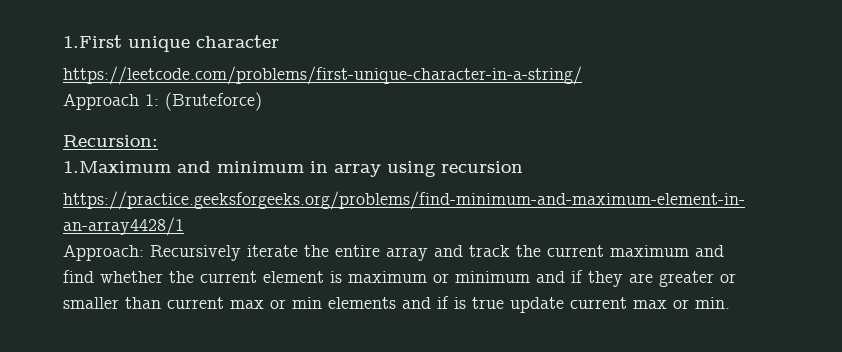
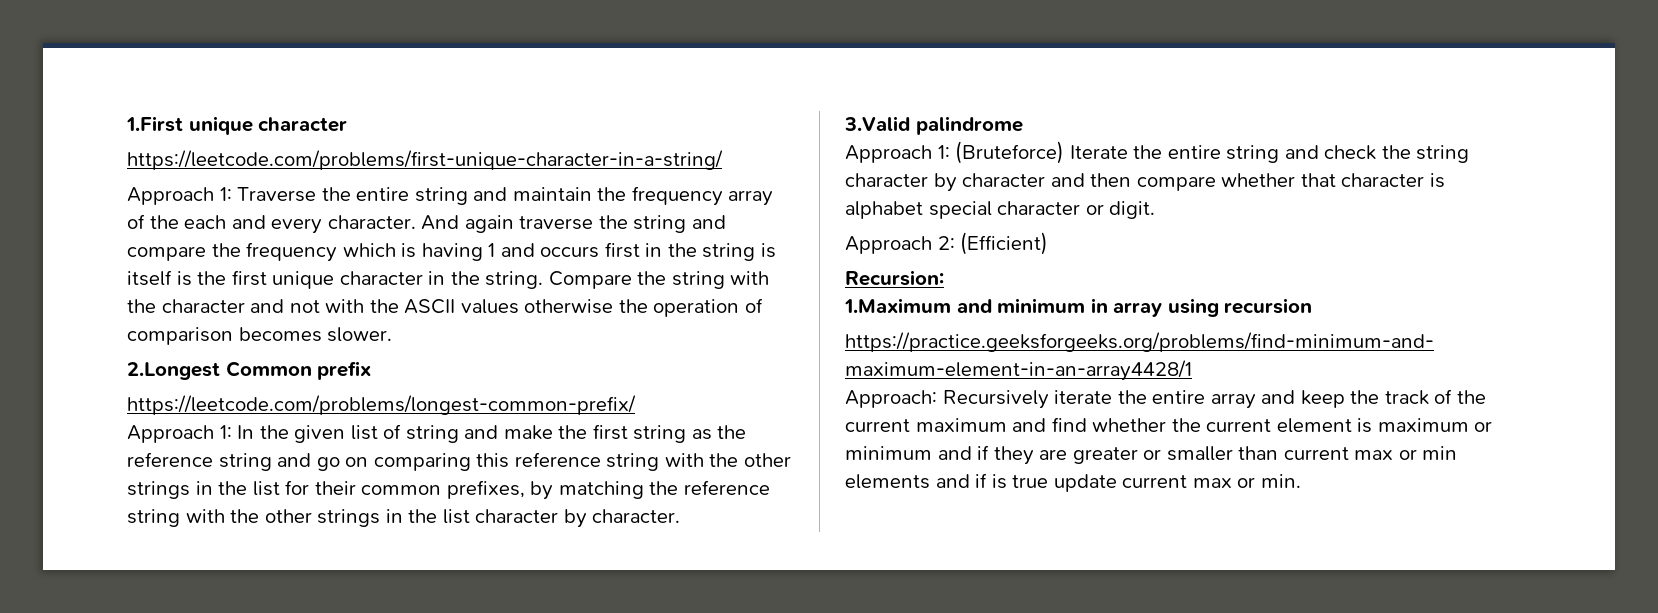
[165,92,262,111] (Bruteforce) -> [237,186,774,206] [127,214,726,234] [127,242,776,262] [127,270,770,289] [127,298,763,317] [127,327,393,345] [127,361,372,380] [127,395,636,415] [127,424,747,443] [127,452,791,471] [127,480,770,500] [127,509,681,528] [844,116,1023,135] [845,141,1470,164] [845,173,1445,192] [845,201,1156,219] [845,232,1049,255] Traverse the entire string and maintain the frequency array of the each and every character. And again traverse the string and compare the frequency which is having 1 and occurs first in the string is itself is the first unique character in the string. Compare the string with the character and not with the ASCII values otherwise the operation of comparison becomes slower. // 2.Longest Common prefix // https://leetcode.com/problems/longest-common-prefix/ // Approach 1: In the given list of string and make the first string as the reference string and go on comparing this reference string with the other strings in the list for their common prefixes, by matching the reference string with the other strings in the list character by character. // 3.Valid palindrome // Approach 1: (Bruteforce) Iterate the entire string and check the string character by character and then compare whether that character is alphabet special character or digit. // Approach 2: (Efficient)
[469,245,510,257] track -> [1300,389,1453,408] keep the track of

